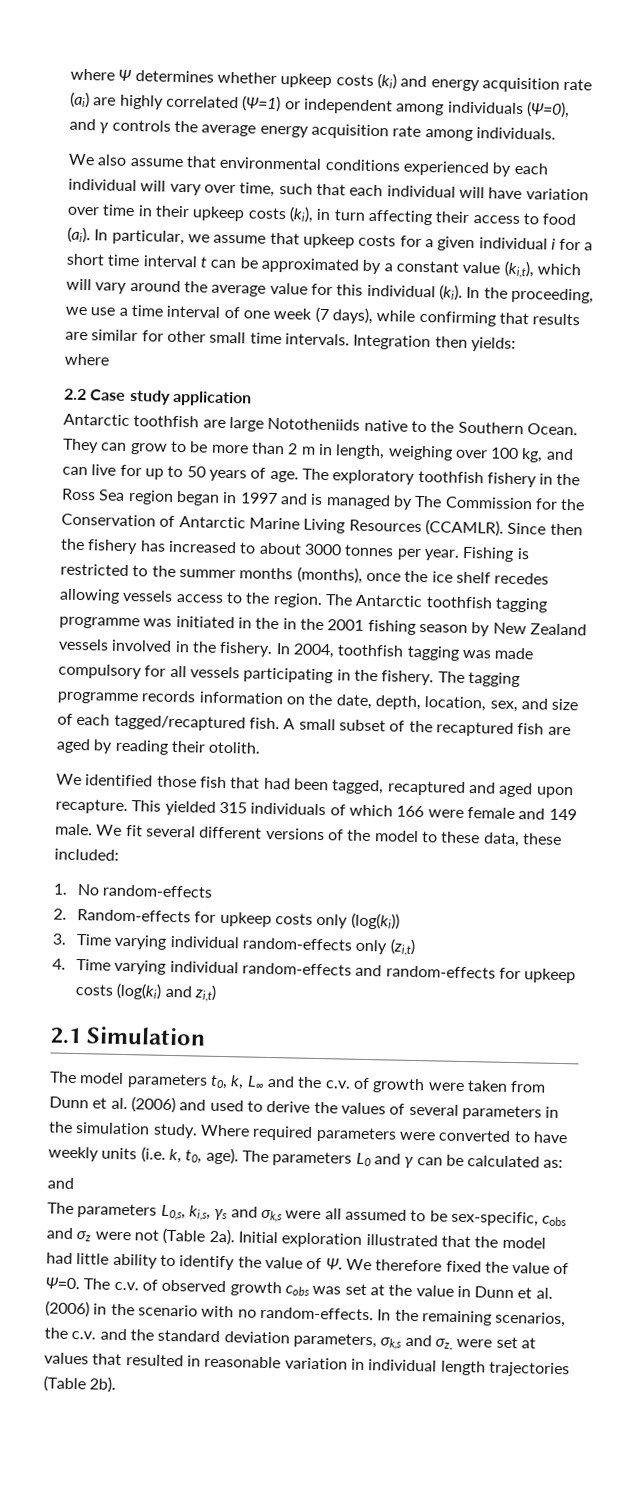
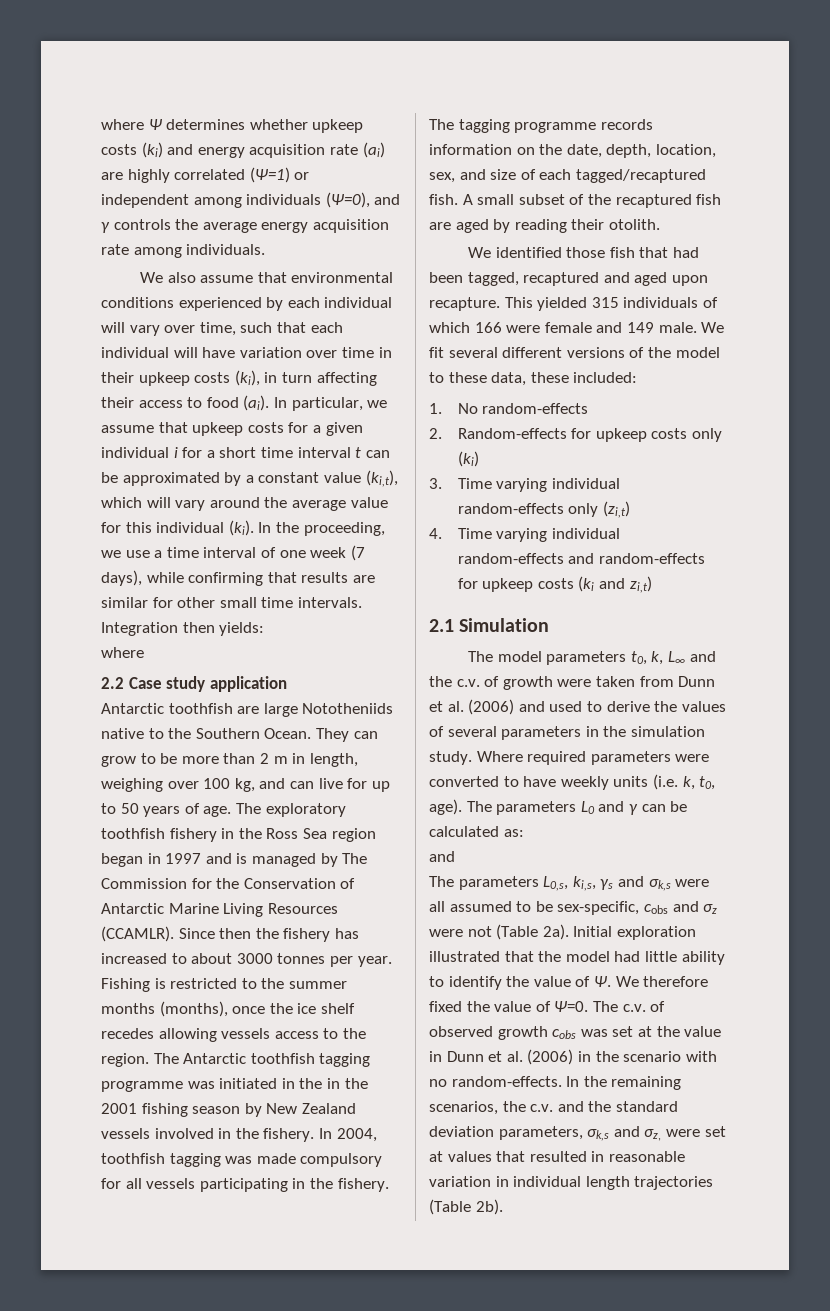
[350,912,400,930] (log(ki)) -> [457,451,479,467] (ki)
[116,982,163,1000] (log(ki) -> [578,576,595,592] (ki

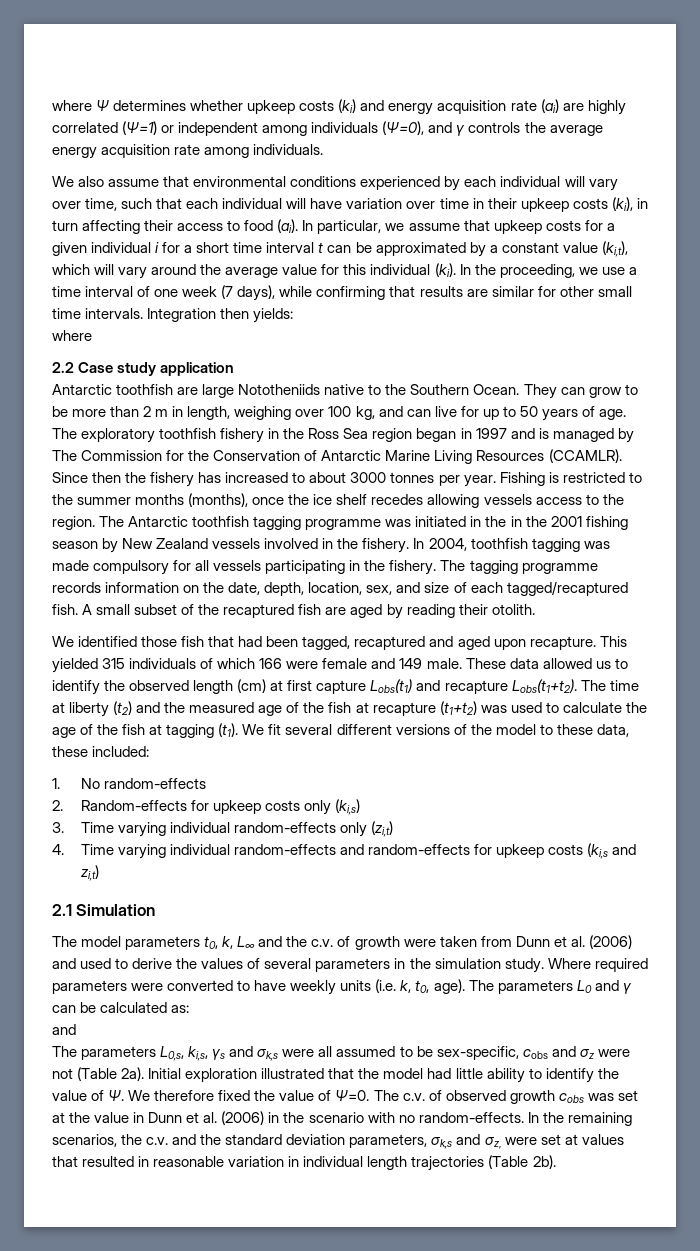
(697, 327) none -> [465,658,628,669] [52,679,639,695] [52,701,647,717] [52,723,239,738] These data allowed us to identify the observed length (cm) at first capture Lobs(t1) and recapture Lobs(t1+t2). The time at liberty (t2) and the measured age of the fish at recapture (t1+t2) was used to calculate the age of the fish at tagging (t1).
[457,451,479,467] (ki) -> [334,799,360,815] (ki,s)
[578,576,595,592] (ki -> [587,843,609,859] (ki,s

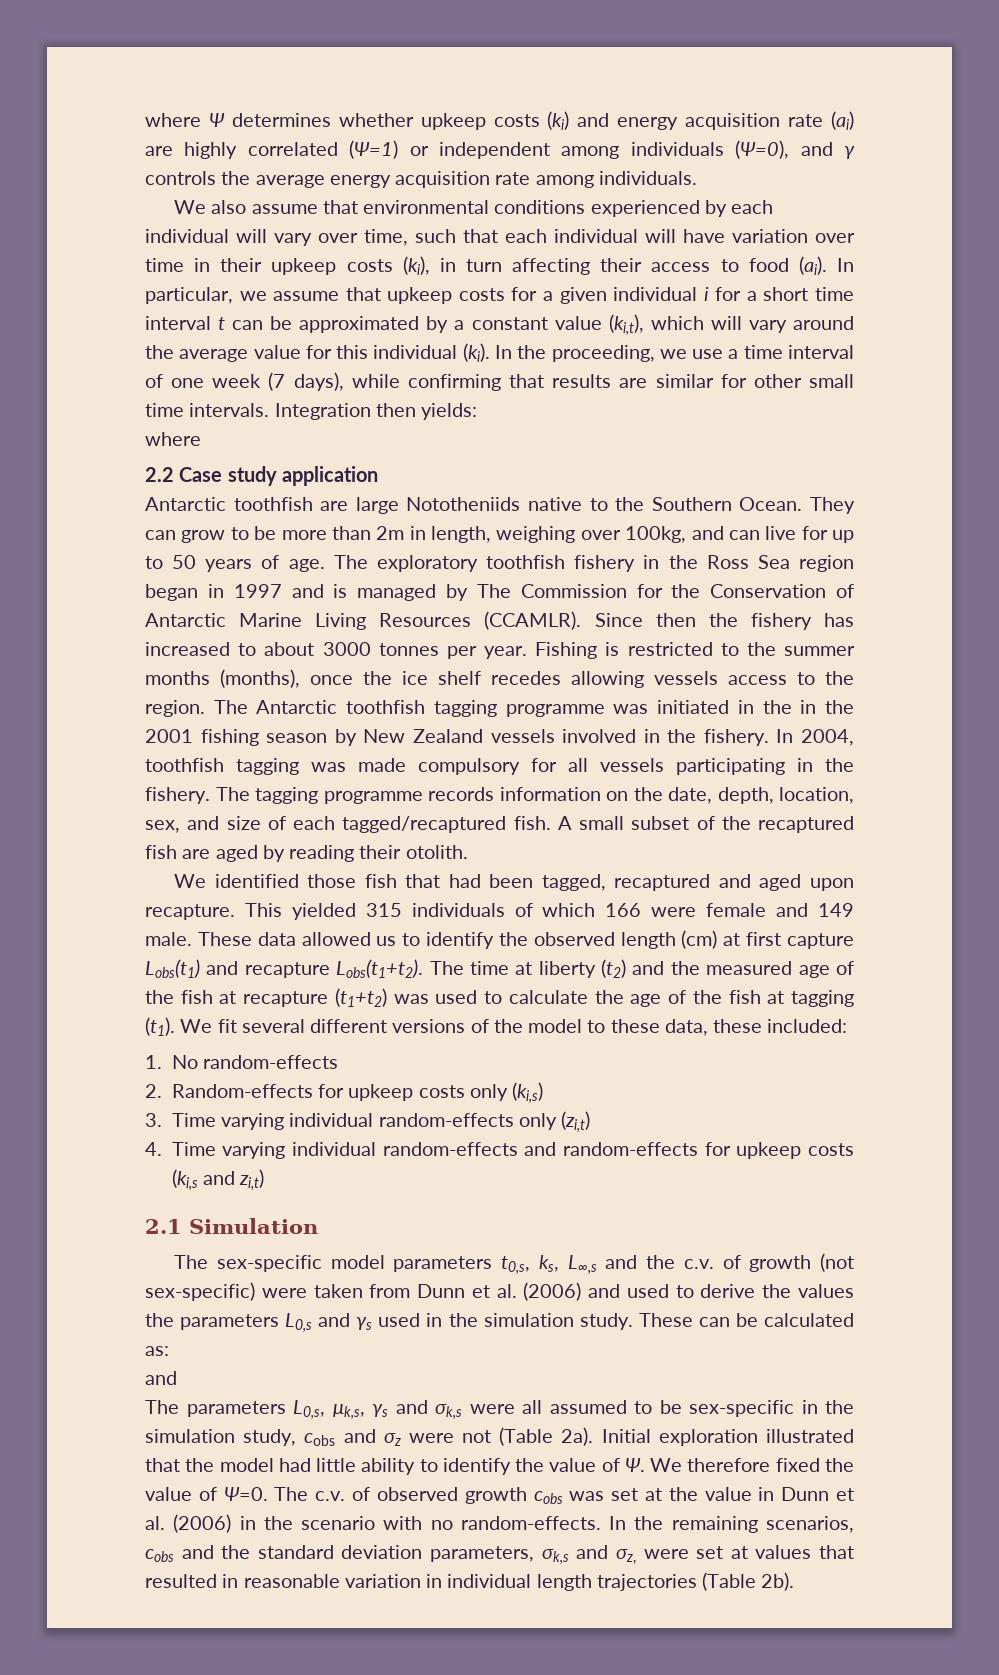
[143,406,169,417] 2 m -> [376,526,405,540] 2m
[328,406,375,420] 100 kg, -> [625,526,687,543] 100kg,
(77, 941) none -> [216,1255,322,1272] sex-specific
[204,936,256,949] t0, k, L∞ -> [501,1255,597,1275] t0,s, ks, L∞,s
(400, 943) none -> [820,1253,855,1272] [145,1282,255,1301] (not sex-specific)
[247,958,648,973] [52,979,632,995] of several parameters in the simulation study. Where required parameters were converted to have weekly units (i.e. k, t0, age). The parameters L0 and γ -> [145,1313,693,1333] the parameters L0,s and γs used in the simulation study. These
[188,1046,209,1061] ki,s, -> [332,1404,365,1420] μk,s,
[436,1046,519,1060] sex-specific, -> [689,1400,854,1417] [145,1429,297,1446] sex-specific in the simulation study,
[121,1134,169,1145] the c.v. -> [145,1549,174,1562] cobs

